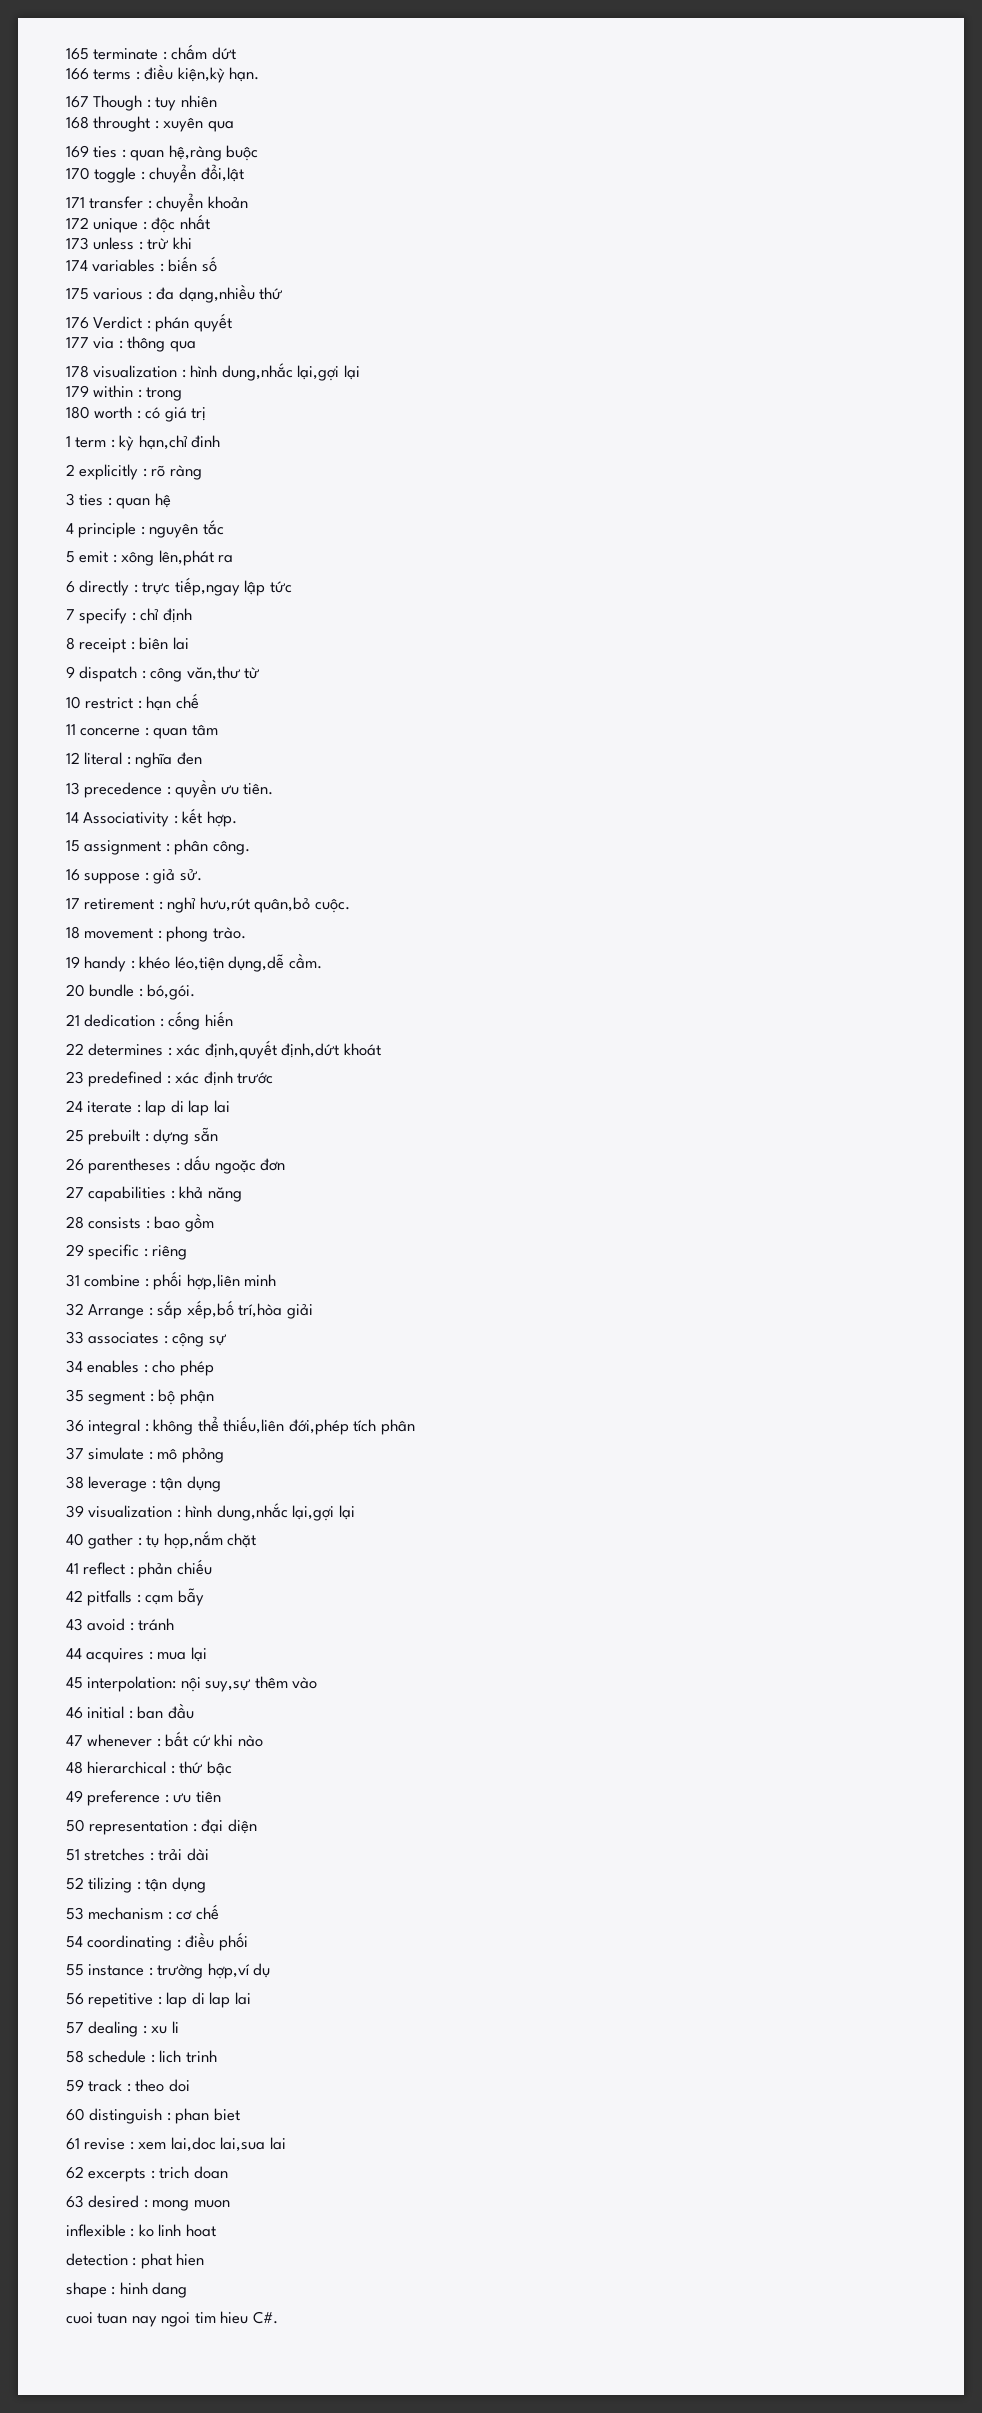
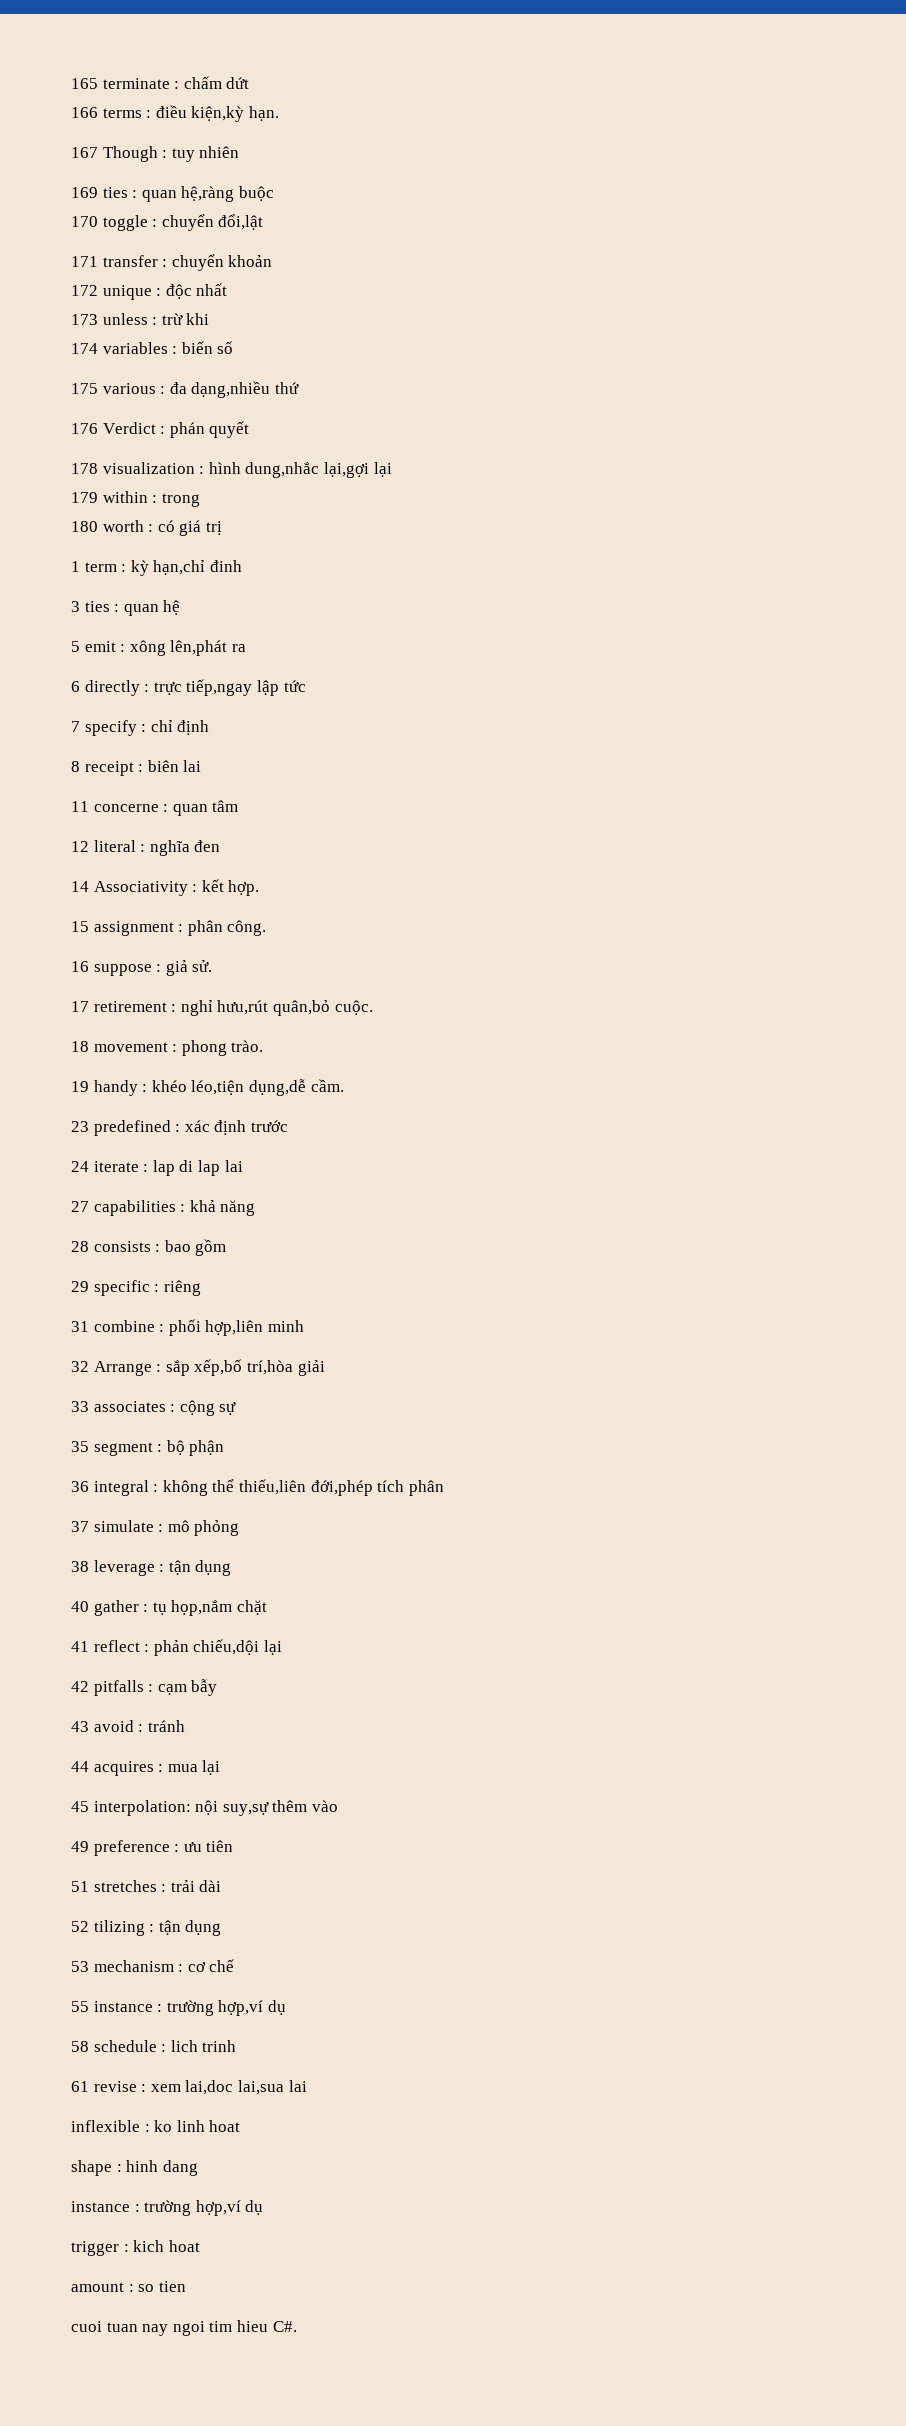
[66,116,234,132] // 168 throught : xuyên qua -> (240, 152) none
[66,336,196,352] // 177 via : thông qua -> (250, 429) none
[66,464,202,480] // 2 explicitly : rõ ràng -> (242, 566) none
[66,520,224,538] // 4 principle : nguyên tắc -> (181, 607) none
[66,666,260,682] [66,693,199,711] // 9 dispatch : công văn,thư từ // 10 restrict : hạn chế -> (202, 766) none
[66,779,274,798] // 13 precedence : quyền ưu tiên. -> (221, 846) none
[66,984,196,1000] [66,1011,233,1030] [66,1040,381,1059] // 20 bundle : bó,gói. // 21 dedication : cống hiến // 22 determines : xác định,quyết định,dứt khoát -> (344, 1085) none
[66,1127,218,1145] [66,1155,286,1174] // 25 prebuilt : dựng sẵn // 26 parentheses : dấu ngoặc đơn -> (243, 1166) none
[66,1360,214,1376] // 34 enables : cho phép -> (237, 1408) none
[66,1503,355,1521] // 39 visualization : hình dung,nhắc lại,gợi lại -> (232, 1568) none
[176,1559,212,1575] chiếu -> [193,1639,282,1655] chiếu,dội lại
[66,1703,194,1719] [66,1731,263,1747] [66,1761,232,1776] // 46 initial : ban đầu // 47 whenever : bất cứ khi nào // 48 hierarchical : thứ bậc -> (338, 1806) none
[66,1819,257,1835] // 50 representation : đại diện -> (234, 1846) none
[66,1932,248,1951] // 54 coordinating : điều phối -> (235, 1965) none
[66,1992,251,2008] [66,2021,179,2037] // 56 repetitive : lap di lap lai // 57 dealing : xu li -> (286, 2007) none
[66,2079,190,2092] [66,2108,240,2124] // 59 track : theo doi // 60 distinguish : phan biet -> (237, 2046) none
[66,2166,228,2182] [66,2195,230,2211] // 62 excerpts : trich doan // 63 desired : mong muon -> (307, 2086) none
[66,2253,205,2269] // detection : phat hien -> (241, 2126) none
(188, 2290) none -> [71,2200,264,2216] [71,2240,200,2256] [71,2281,186,2292] // instance : trường hợp,ví dụ // trigger : kich hoat // amount : so tien

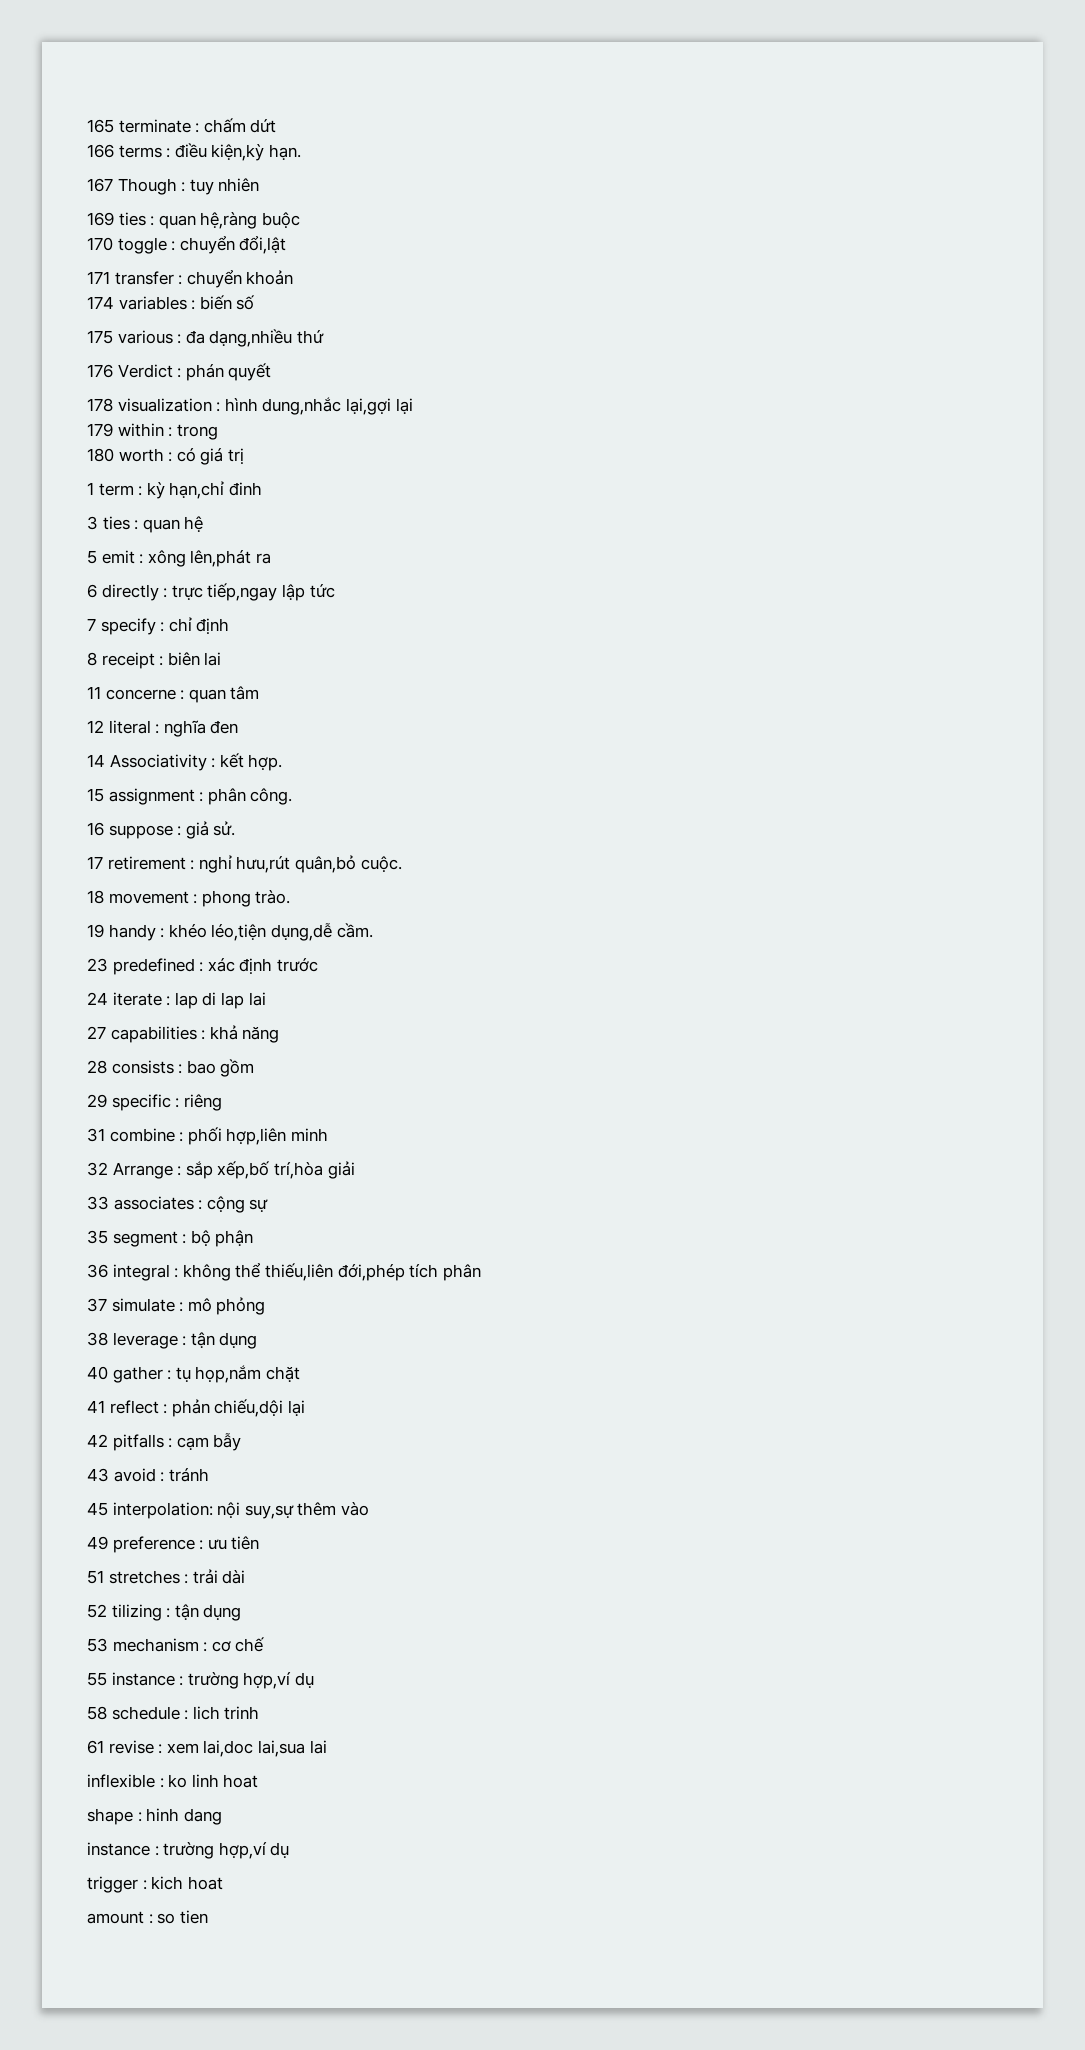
[71,283,228,300] [71,313,210,325] // 172 unique : độc nhất // 173 unless : trừ khi -> (294, 277) none
[71,1760,221,1776] // 44 acquires : mua lại -> (209, 1475) none
[71,2320,297,2336] // cuoi tuan nay ngoi tim hieu C#. -> (208, 1917) none

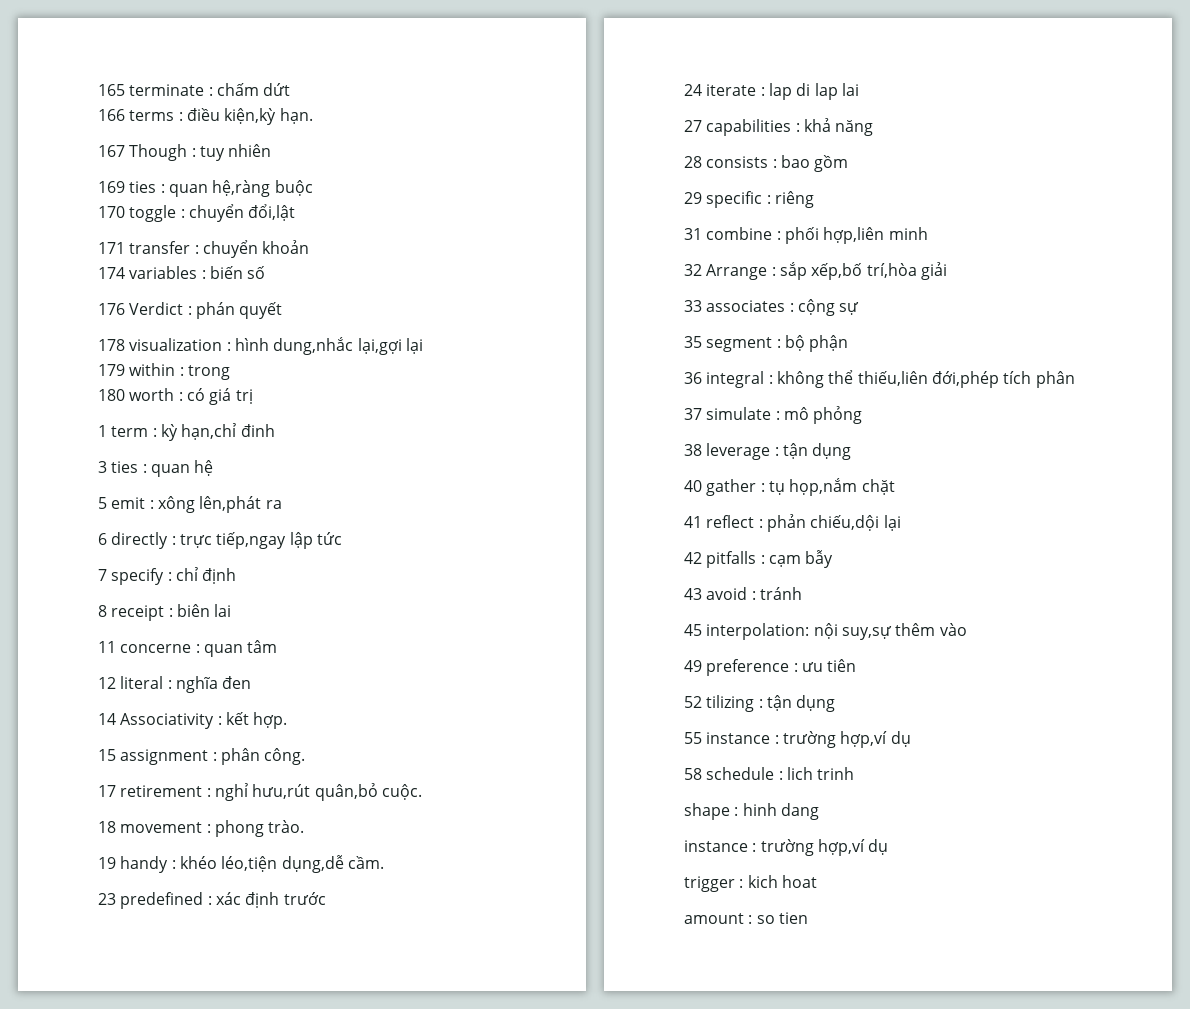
[87,329,324,347] // 175 various : đa dạng,nhiều thứ -> (266, 272) none
[87,821,236,839] // 16 suppose : giả sử. -> (306, 756) none
[87,1569,246,1584] // 51 stretches : trải dài -> (857, 665) none
[87,1637,266,1652] // 53 mechanism : cơ chế -> (836, 703) none
[87,1740,327,1757] [87,1774,259,1788] // 61 revise : xem lai,doc lai,sua lai // inflexible : ko linh hoat -> (855, 773) none

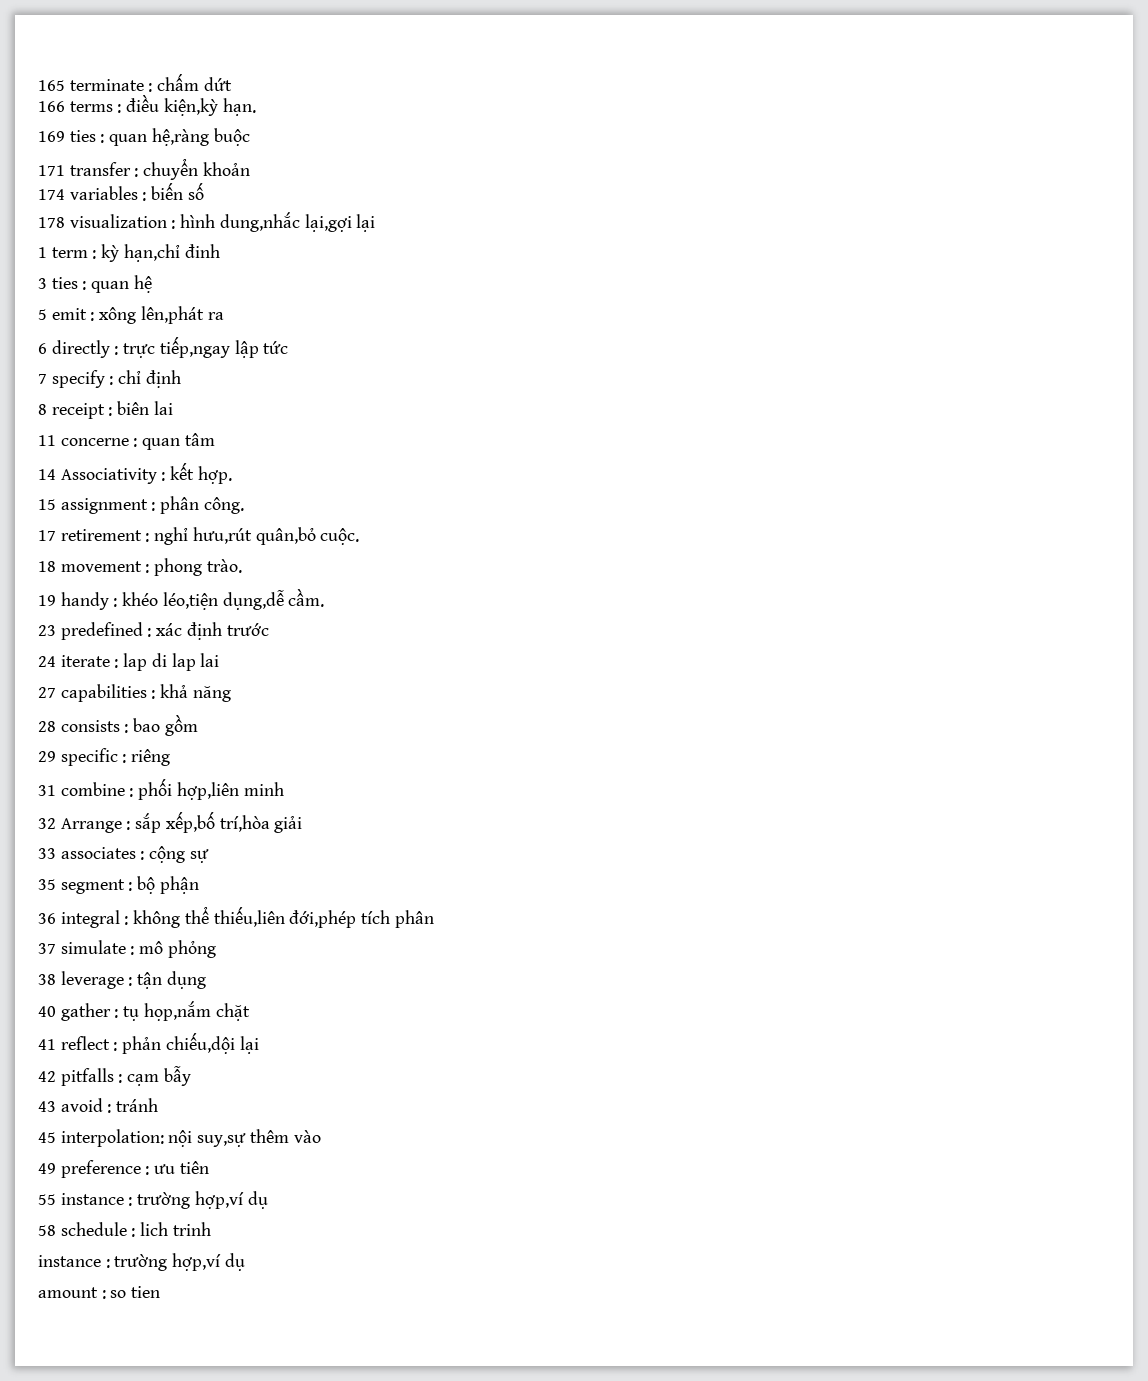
[98,144,272,161] // 167 Though : tuy nhiên -> (256, 107) none
[98,204,296,222] // 170 toggle : chuyển đổi,lật -> (250, 137) none
[98,302,283,319] // 176 Verdict : phán quyết -> (204, 191) none
[98,363,230,380] [98,388,253,405] // 179 within : trong // 180 worth : có giá trị -> (376, 223) none
[98,676,252,693] // 12 literal : nghĩa đen -> (215, 439) none
[684,695,836,712] // 52 tilizing : tận dụng -> (209, 1167) none
[684,803,819,820] [684,839,889,856] [684,875,817,892] // shape : hinh dang // instance : trường hợp,ví dụ // trigger : kich hoat -> [38,1253,245,1271] // instance : trường hợp,ví dụ

